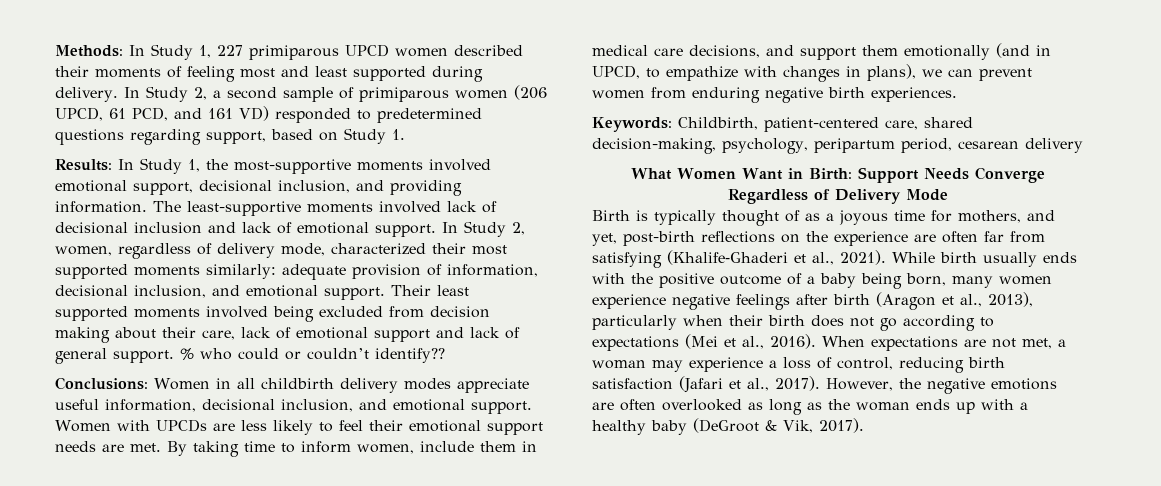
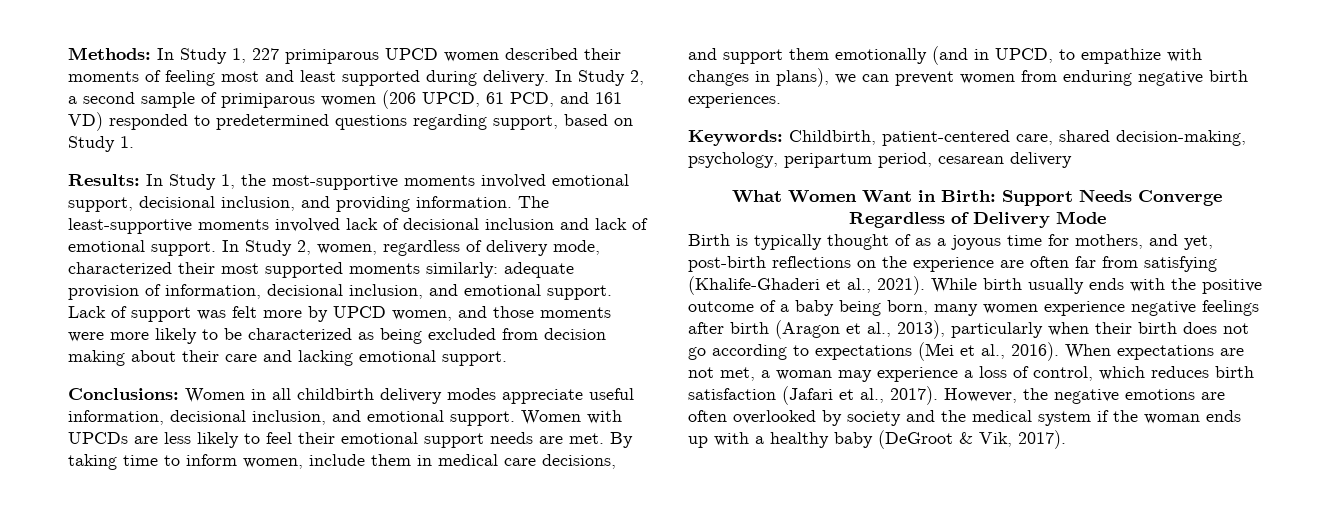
[391,285,469,296] [55,306,268,321] Their least supported moments involved -> [68,306,611,322] [68,328,374,344] Lack of support was felt more by UPCD women, and those moments were more likely to be characterized as
[202,327,520,342] [55,348,445,364] care, lack of emotional support and lack of general support. % who could or couldn’t identify?? -> [225,350,507,366] care and lacking emotional support.
[899,357,964,373] reducing -> [1099,366,1209,380] which reduces
[748,399,822,415] as long as -> [822,410,1109,426] by society and the medical system if

